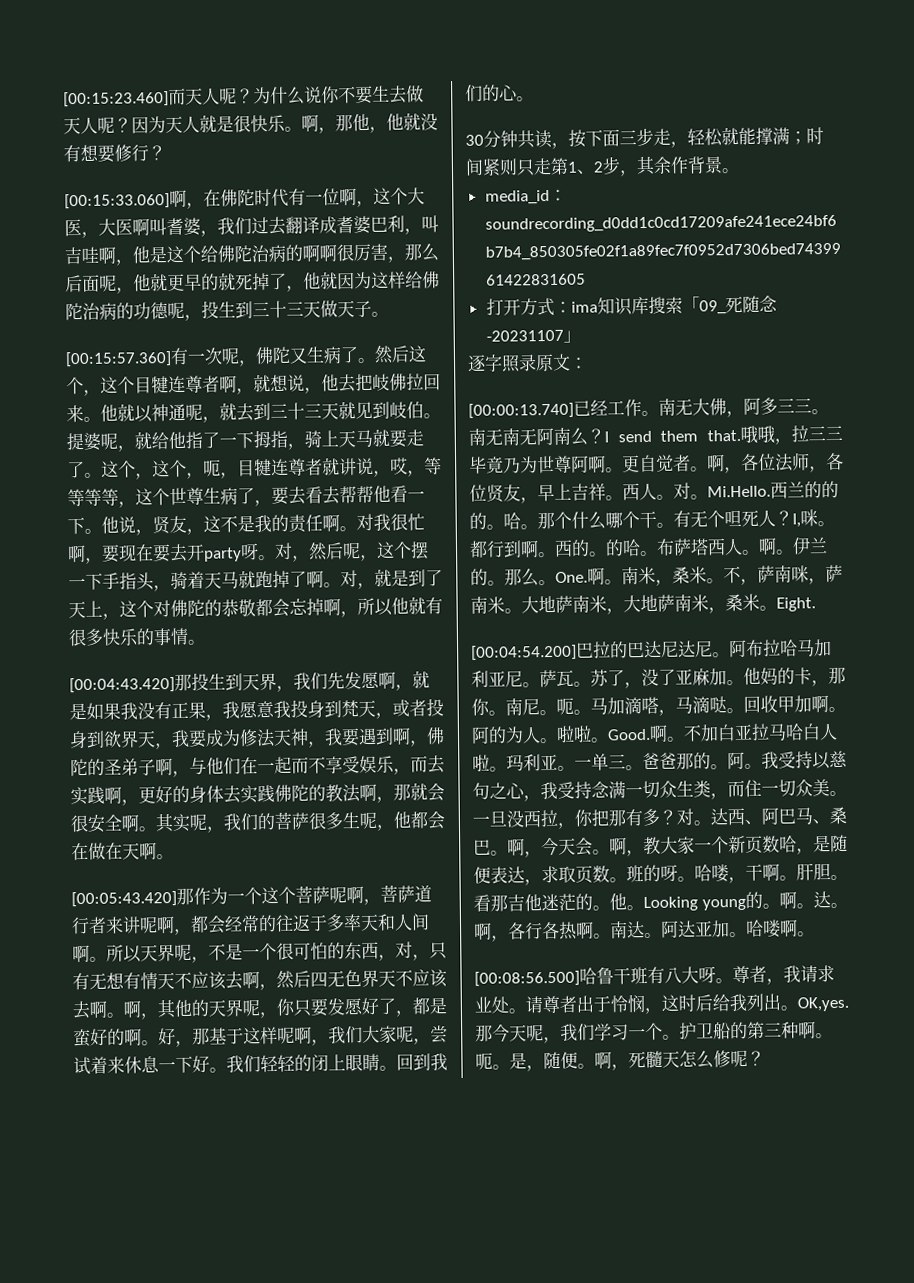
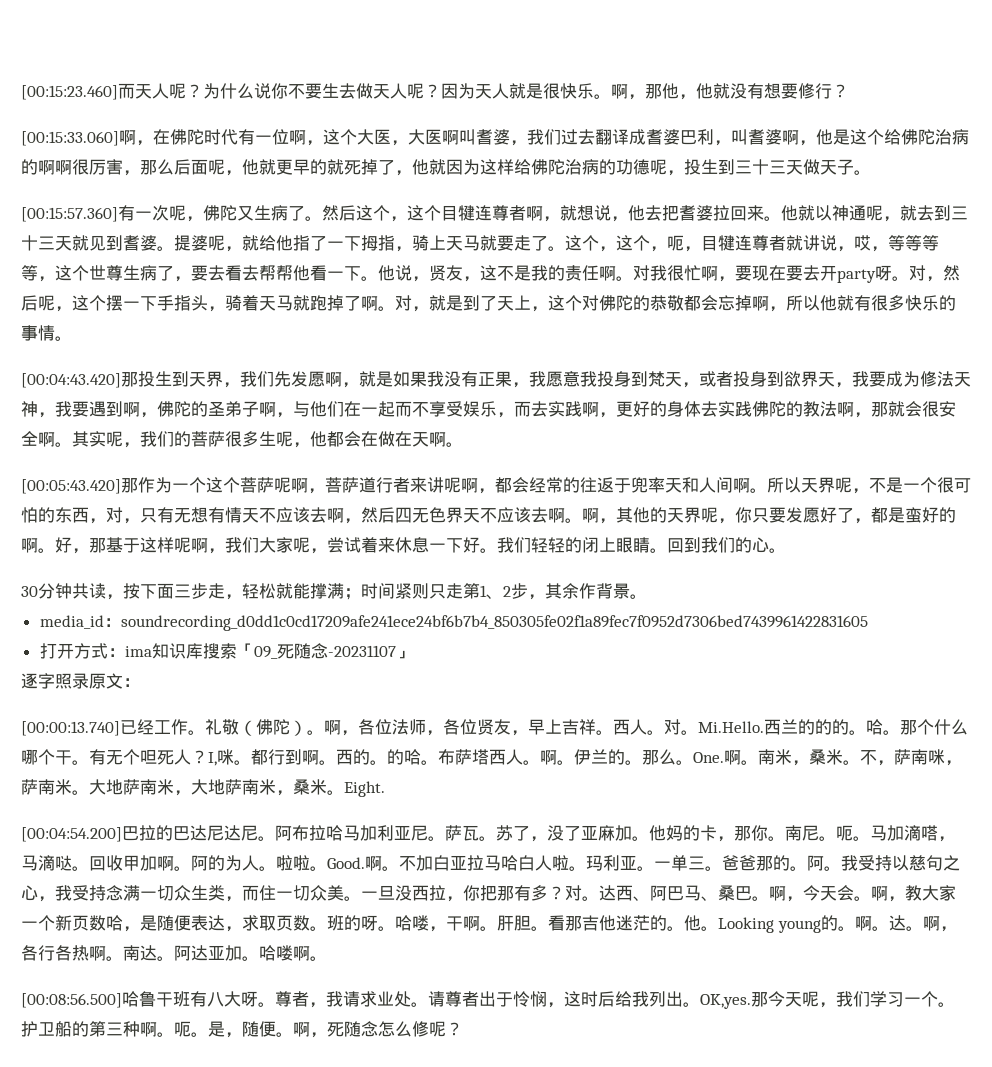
[64,246,99,265] 吉哇 -> [748,129,782,145] 耆婆
[372,373,407,391] 岐佛 -> [679,205,713,221] 耆婆
[389,401,424,419] 岐伯 -> [123,235,157,251] 耆婆
[326,914,345,932] 多 -> [631,477,648,493] 兜
[658,397,829,418] [468,425,843,446] [469,454,691,474] 南无大佛，阿多三三。南无南无阿南么？I send them that.哦哦，拉三三毕竟乃为世尊阿啊。更自觉者 -> [205,719,307,736] 礼敬（佛陀）
[645,1050,680,1069] 髓天 -> [344,1021,378,1037] 随念

